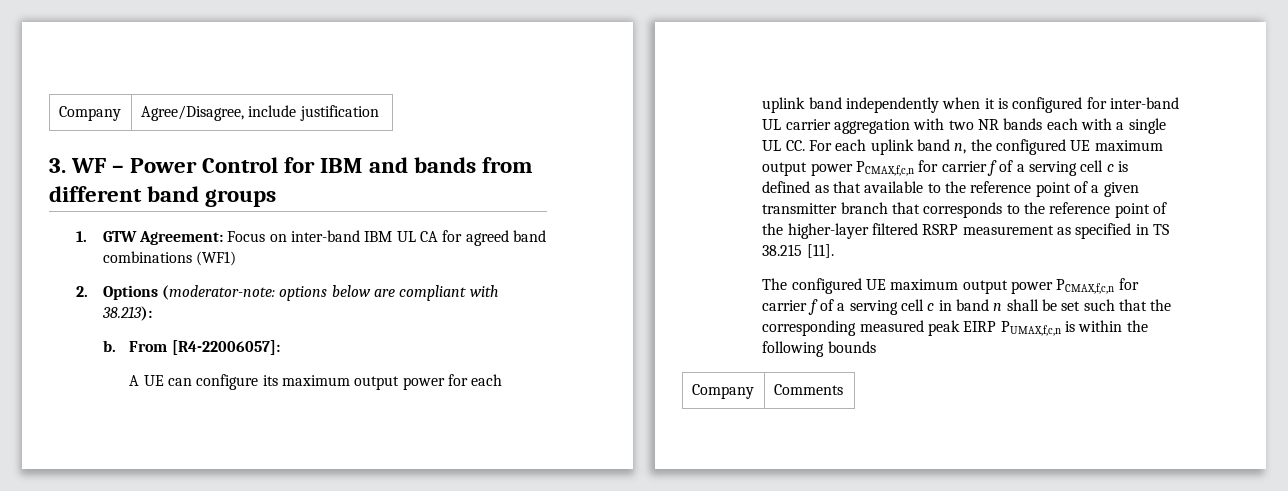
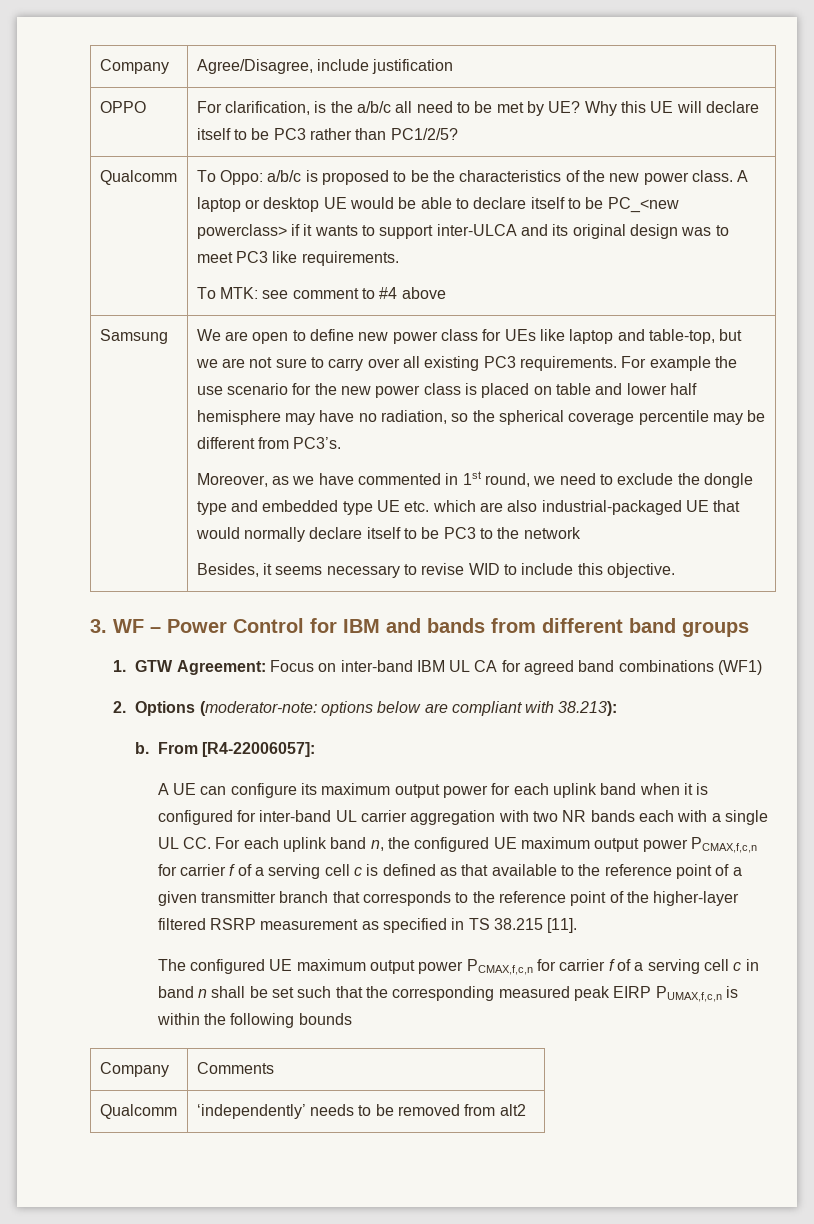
(379, 113) none -> [99,101,146,113] [196,101,759,116] [196,128,458,140] [99,170,177,185] [196,170,749,185] [196,197,679,213] [196,224,729,239] [196,251,399,266] [196,287,446,299] [99,329,168,344] [196,329,743,344] [195,356,737,371] [196,383,697,398] [196,410,766,425] [196,437,342,449] [196,471,753,488] [196,500,741,515] [195,527,581,542] [196,563,675,578] // OPPO | For clarification, is the a/b/c all need to be met by UE? Why this UE will declare itself to be PC3 rather than PC1/2/5? // Qualcomm | To Oppo: a/b/c is proposed to be the characteristics of the new power class. A laptop or desktop UE would be able to declare itself to be PC_<new powerclass> if it wants to support inter-ULCA and its original design was to meet PC3 like requirements. // To MTK: see comment to #4 above // Samsung | We are open to define new power class for UEs like laptop and table-top, but we are not sure to carry over all existing PC3 requirements. For example the use scenario for the new power class is placed on table and lower half hemisphere may have no radiation, so the spherical coverage percentile may be different from PC3’s. // Moreover, as we have commented in 1st round, we need to exclude the dongle type and embedded type UE etc. which are also industrial-packaged UE that would normally declare itself to be PC3 to the network // Besides, it seems necessary to revise WID to include this objective.
[846,97,940,113] independently -> (637, 789) none
(843, 389) none -> [99,1104,177,1119] [196,1104,526,1119] // Qualcomm | ‘independently’ needs to be removed from alt2

